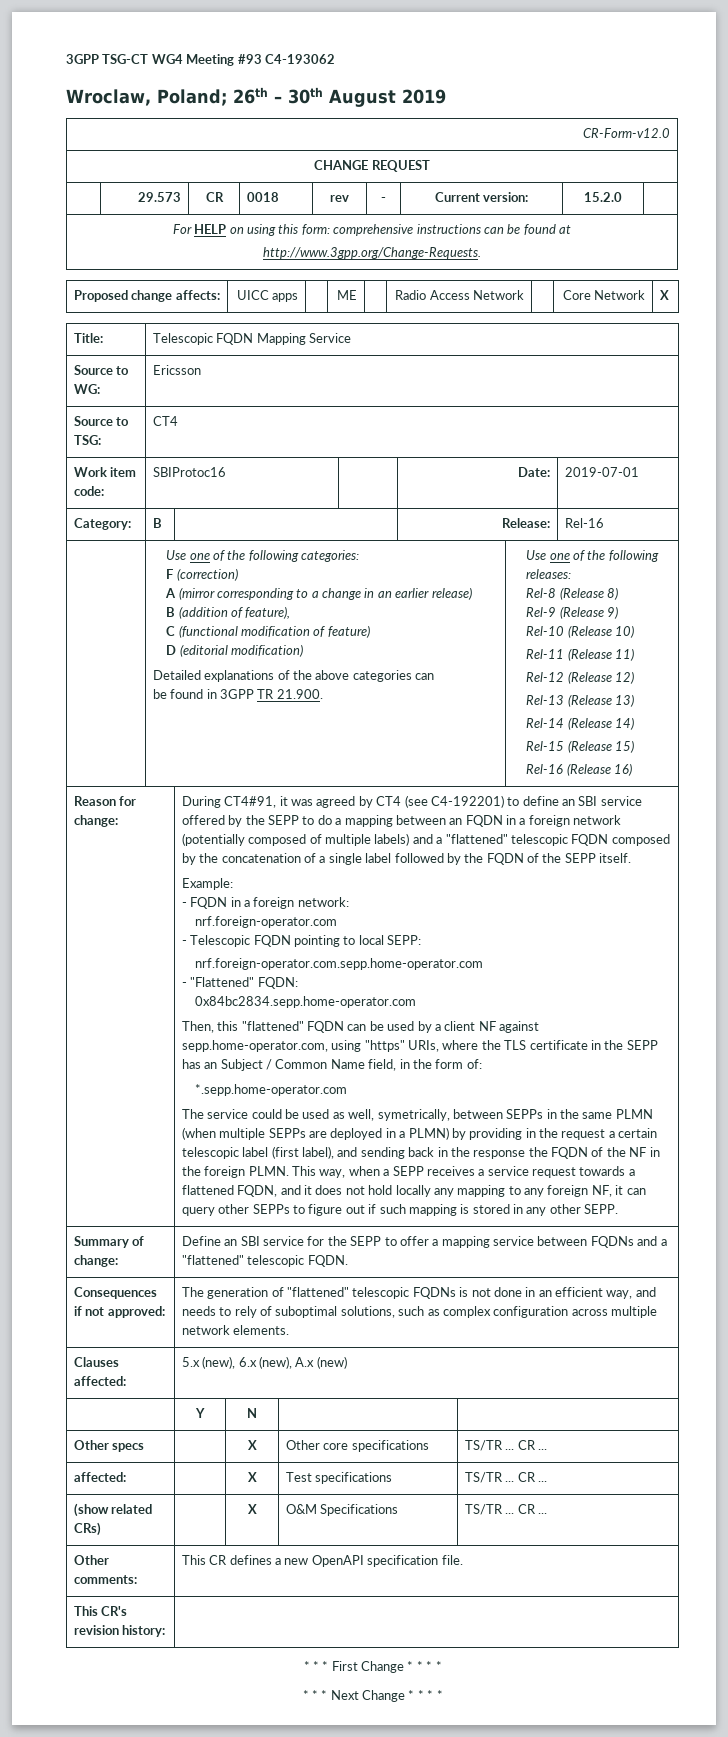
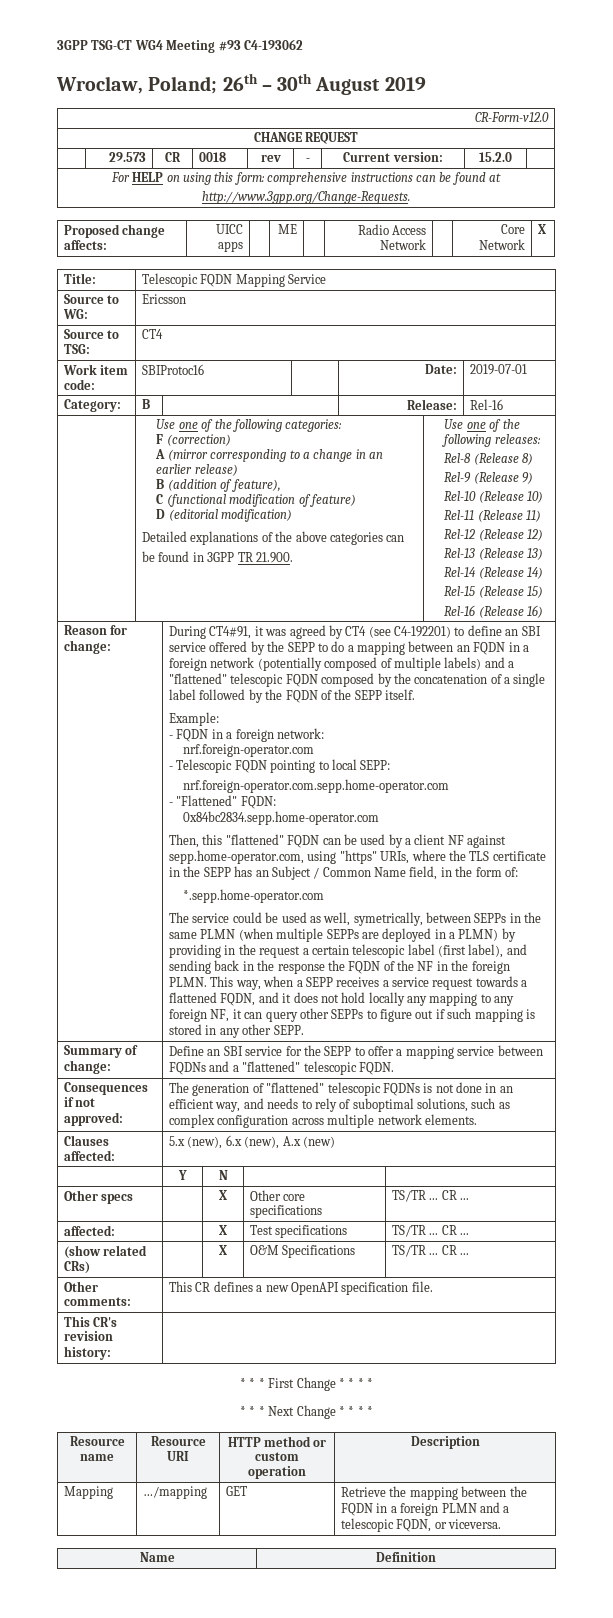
(443, 1695) none -> [69,1436,125,1446] [80,1454,114,1461] [150,1436,206,1446] [167,1451,189,1461] [227,1436,327,1447] [255,1452,299,1461] [248,1466,306,1479] [410,1436,480,1449] [64,1486,114,1499] [143,1486,208,1499] [226,1486,248,1496] [341,1486,527,1500] [341,1502,510,1516] [341,1518,502,1532] [139,1552,175,1562] [376,1552,436,1562] // Resource name | Resource URI | HTTP method or custom operation | Description // Mapping | …/mapping | GET | Retrieve the mapping between the FQDN in a foreign PLMN and a telescopic FQDN, or viceversa. // Name | Definition

